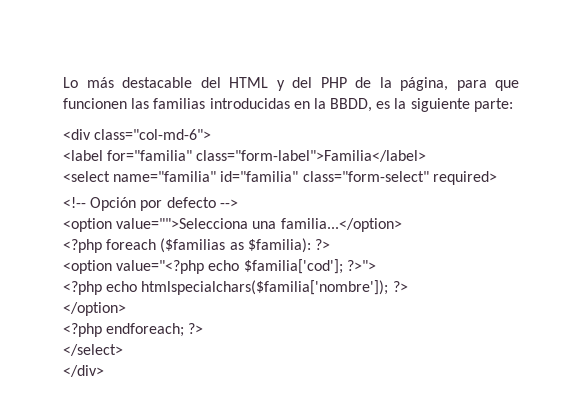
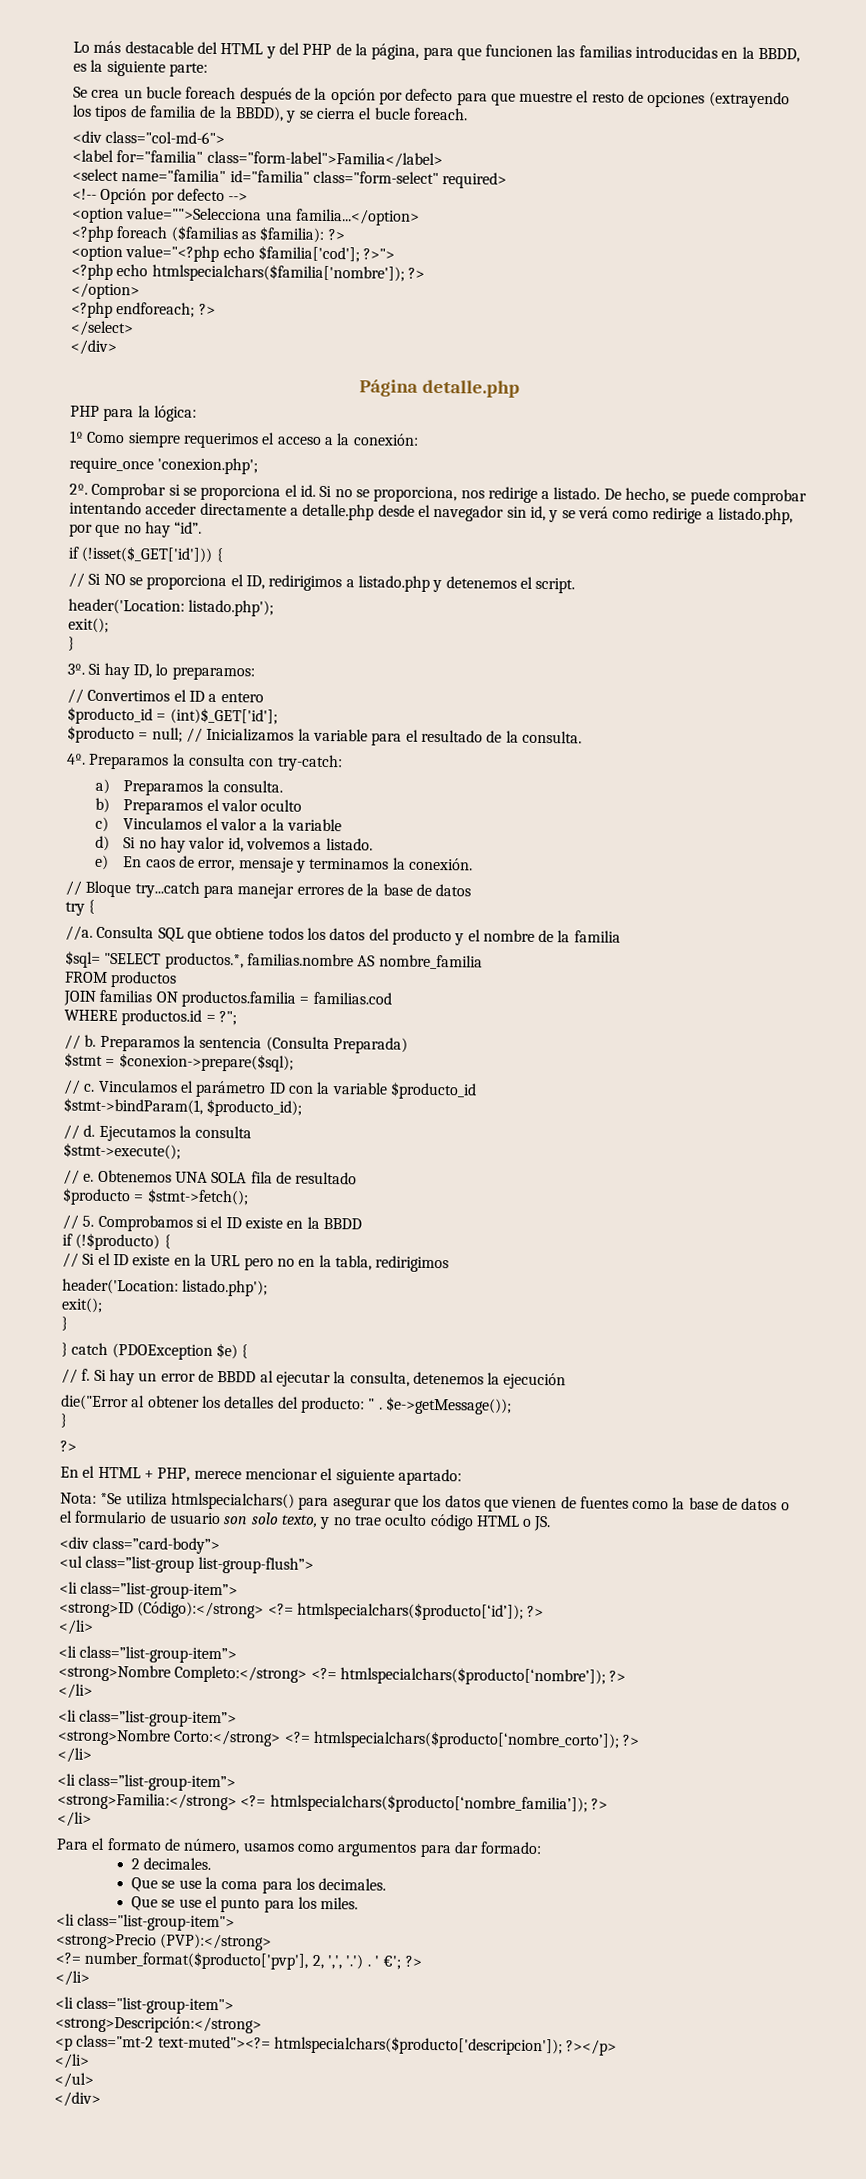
(513, 105) none -> [73,86,790,109] [72,104,468,123] // Se crea un bucle foreach después de la opción por defecto para que muestre el resto de opciones (extrayendo los tipos de familia de la BBDD), y se cierra el bucle foreach.
(104, 371) none -> [359,379,520,398] [70,405,197,422] [69,430,419,449] [69,457,259,475] [69,482,808,506] [69,501,794,525] [69,521,203,538] [68,545,223,563] [68,572,576,594] [68,598,275,617] [68,617,109,633] [68,636,75,651] [67,662,255,681] [67,688,264,704] [67,706,278,725] [67,725,582,746] [66,753,343,772] [94,778,284,796] [94,797,303,815] [94,816,342,832] [94,835,373,853] [94,854,473,873] [65,880,472,899] [65,899,96,916] [65,925,621,946] [65,950,483,970] [64,971,178,988] [63,989,392,1008] [64,1009,237,1026] [64,1034,408,1054] [64,1052,294,1072] [63,1079,477,1100] [63,1097,303,1117] [63,1124,253,1142] [63,1142,181,1160] [63,1169,358,1185] [62,1187,249,1206] [62,1214,362,1232] [62,1232,171,1251] [62,1252,450,1273] [62,1278,269,1297] [61,1297,103,1313] [61,1316,68,1331] [61,1342,249,1360] [61,1368,567,1390] [61,1394,512,1415] [60,1413,67,1428] [60,1440,77,1452] [60,1465,462,1486] [60,1492,790,1512] [59,1510,552,1532] [59,1536,221,1555] [59,1555,314,1574] [59,1581,239,1600] [59,1601,545,1621] [58,1619,94,1635] [58,1645,238,1664] [58,1664,627,1686] [58,1683,93,1699] [58,1709,238,1728] [57,1728,641,1750] [57,1747,92,1763] [57,1773,237,1792] [57,1792,608,1814] [57,1811,92,1827] [56,1837,543,1858] [130,1857,212,1870] [130,1876,387,1894] [130,1895,359,1913] [56,1913,236,1932] [56,1933,273,1951] [55,1950,422,1970] [55,1970,90,1986] [55,1996,235,2015] [55,2015,262,2034] [55,2034,618,2056] [54,2053,90,2069] [54,2072,94,2088] [54,2091,101,2107] // Página detalle.php // PHP para la lógica: // 1º Como siempre requerimos el acceso a la conexión: // require_once 'conexion.php'; // 2º. Comprobar si se proporciona el id. Si no se proporciona, nos redirige a listado. De hecho, se puede comprobar intentando acceder directamente a detalle.php desde el navegador sin id, y se verá como redirige a listado.php, por que no hay “id”. // if (!isset($_GET['id'])) { // // Si NO se proporciona el ID, redirigimos a listado.php y detenemos el script. // header('Location: listado.php'); // exit(); // } // 3º. Si hay ID, lo preparamos: // // Convertimos el ID a entero // $producto_id = (int)$_GET['id']; // $producto = null; // Inicializamos la variable para el resultado de la consulta. // 4º. Preparamos la consulta con try-catch: // a) Preparamos la consulta. // b) Preparamos el valor oculto // c) Vinculamos el valor a la variable // d) Si no hay valor id, volvemos a listado. // e) En caos de error, mensaje y terminamos la conexión. // // Bloque try...catch para manejar errores de la base de datos // try { // //a. Consulta SQL que obtiene todos los datos del producto y el nombre de la familia // $sql= "SELECT productos.*, familias.nombre AS nombre_familia // FROM productos // JOIN familias ON productos.familia = familias.cod // WHERE productos.id = ?"; // // b. Preparamos la sentencia (Consulta Preparada) // $stmt = $conexion->prepare($sql); // // c. Vinculamos el parámetro ID con la variable $producto_id // $stmt->bindParam(1, $producto_id); // // d. Ejecutamos la consulta // $stmt->execute(); // // e. Obtenemos UNA SOLA fila de resultado // $producto = $stmt->fetch(); // // 5. Comprobamos si el ID existe en la BBDD // if (!$producto) { // // Si el ID existe en la URL pero no en la tabla, redirigimos // header('Location: listado.php'); // exit(); // } // } catch (PDOException $e) { // // f. Si hay un error de BBDD al ejecutar la consulta, detenemos la ejecución // die("Error al obtener los detalles del producto: " . $e->getMessage()); // } // ?> // En el HTML + PHP, merece mencionar el siguiente apartado: // Nota: *Se utiliza htmlspecialchars() para asegurar que los datos que vienen de fuentes como la base de datos o el formulario de usuario son solo texto, y no trae oculto código HTML o JS. // <div class=”card-body”> // <ul class=”list-group list-group-flush”> // <li class=”list-group-item”> // <strong>ID (Código):</strong> <?= htmlspecialchars($producto[‘id’]); ?> // </li> // <li class=”list-group-item”> // <strong>Nombre Completo:</strong> <?= htmlspecialchars($producto[‘nombre’]); ?> // </li> // <li class=”list-group-item”> // <strong>Nombre Corto:</strong> <?= htmlspecialchars($producto[‘nombre_corto’]); ?> // </li> // <li class=”list-group-item”> // <strong>Familia:</strong> <?= htmlspecialchars($producto[‘nombre_familia’]); ?> // </li> // Para el formato de número, usamos como argumentos para dar formado: // 2 decimales. // Que se use la coma para los decimales. // Que se use el punto para los miles. // <li class="list-group-item"> // <strong>Precio (PVP):</strong> // <?= number_format($producto['pvp'], 2, ',', '.') . ' €'; ?> // </li> // <li class="list-group-item"> // <strong>Descripción:</strong> // <p class="mt-2 text-muted"><?= htmlspecialchars($producto['descripcion']); ?></p> // </li> // </ul> // </div>

